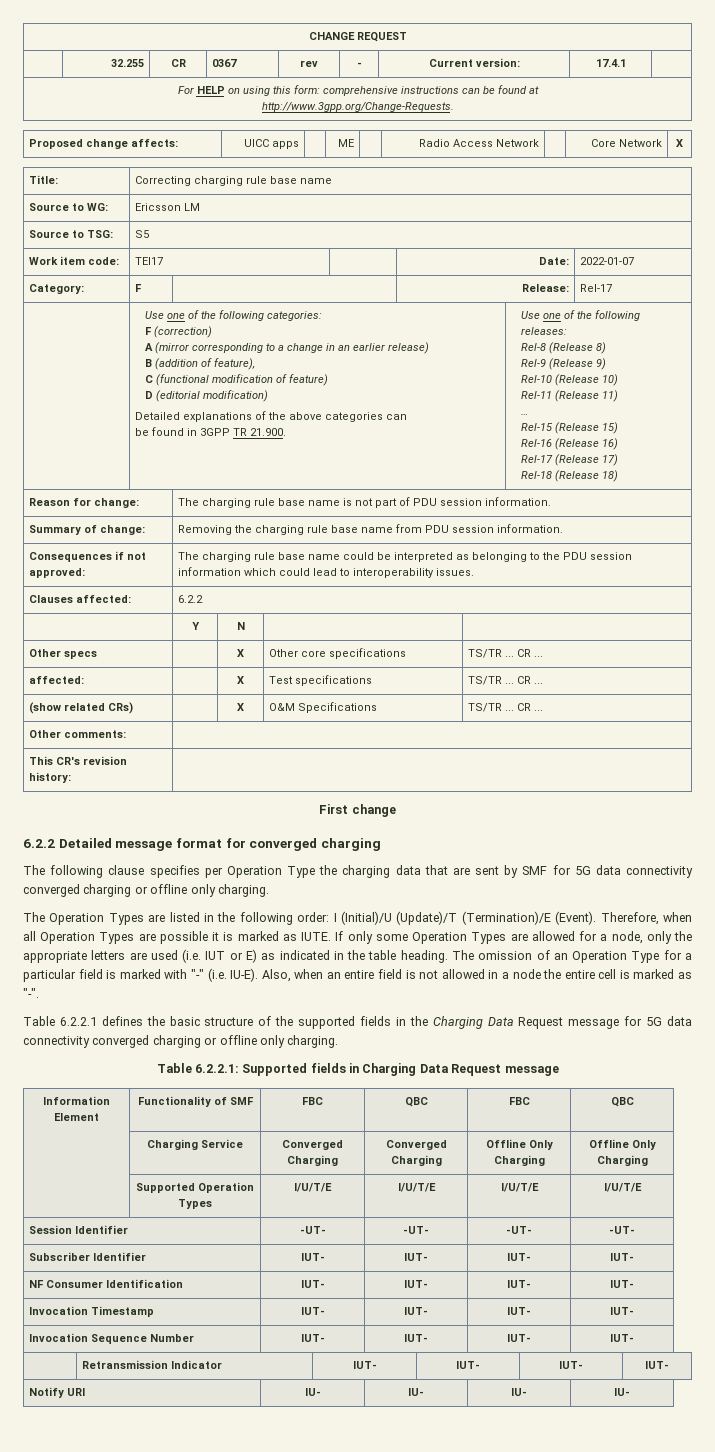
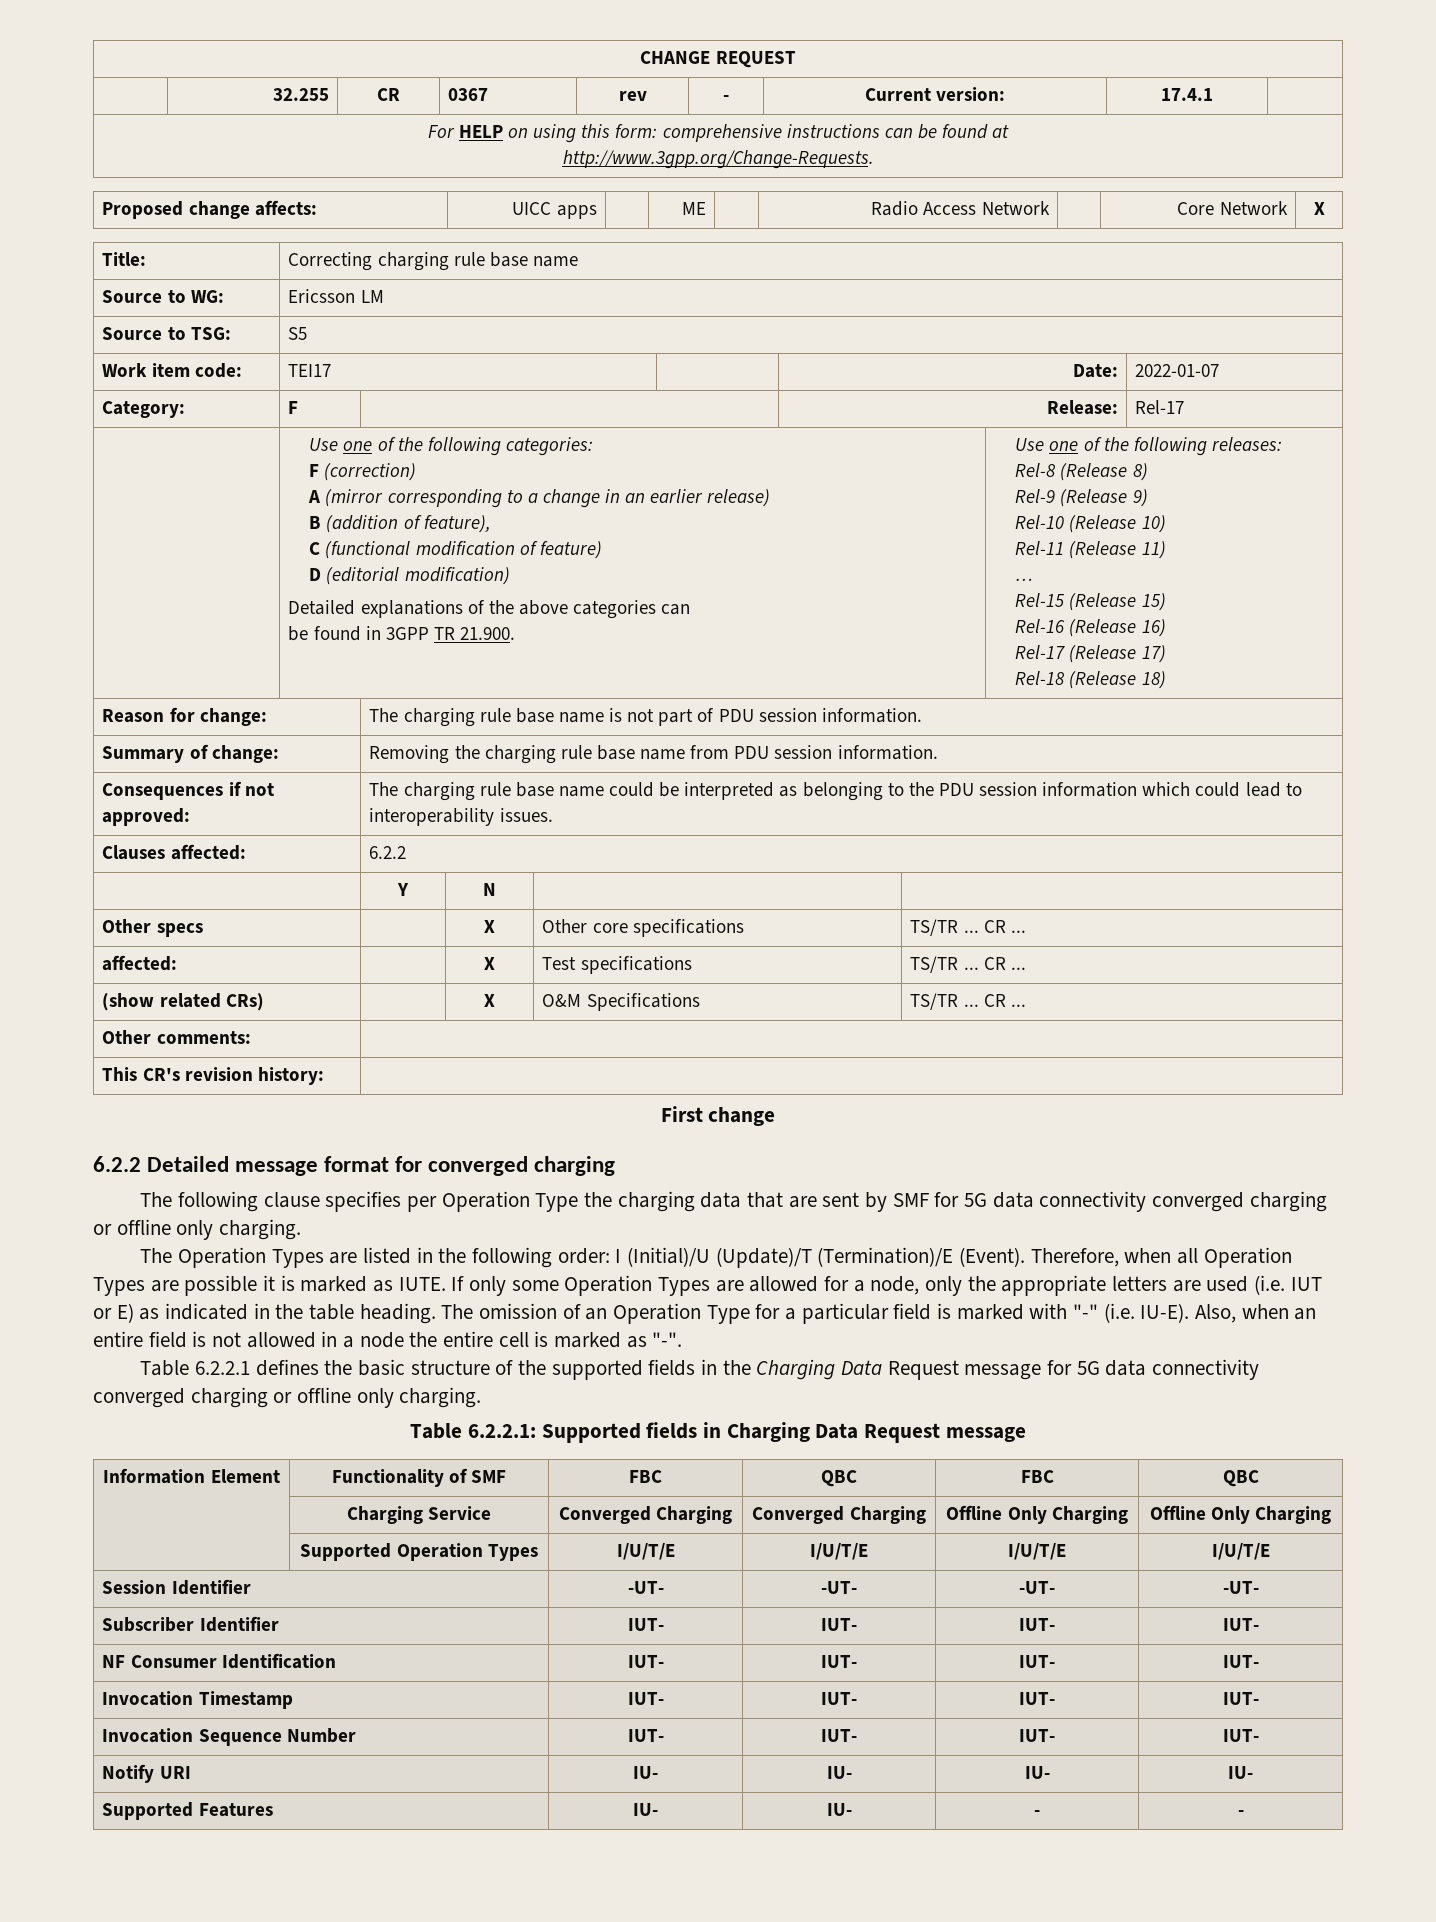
[81,1360,222,1369] [352,1361,377,1369] [456,1361,480,1369] [559,1361,583,1369] [645,1361,669,1369] // | Retransmission Indicator | IUT- | IUT- | IUT- | IUT- -> (1259, 1735) none
(630, 1392) none -> [102,1802,273,1820] [633,1803,658,1816] [826,1803,852,1816] [1034,1810,1040,1816] [1237,1810,1244,1816] // Supported Features | IU- | IU- | - | -

